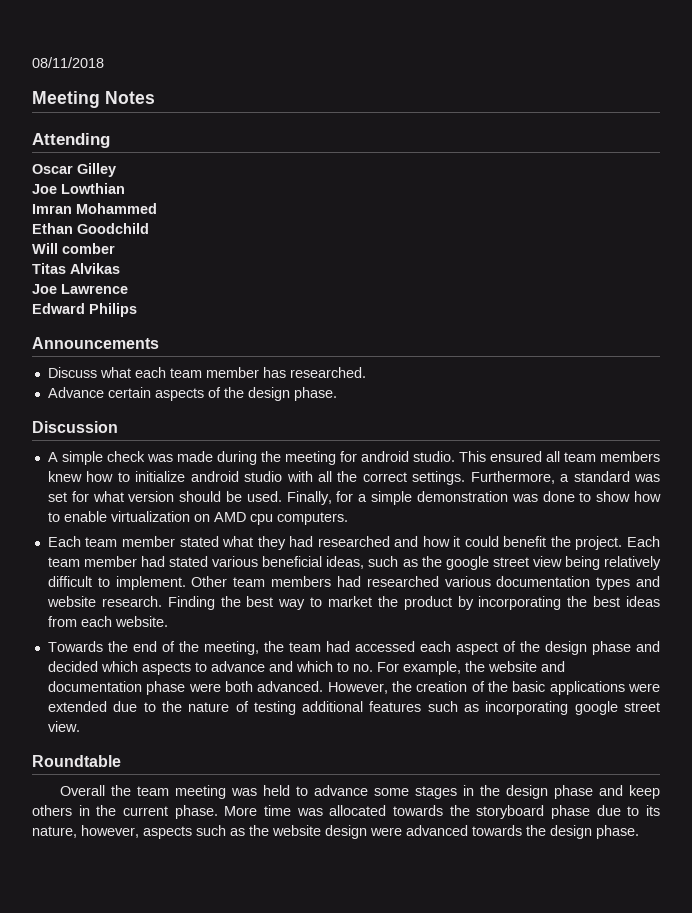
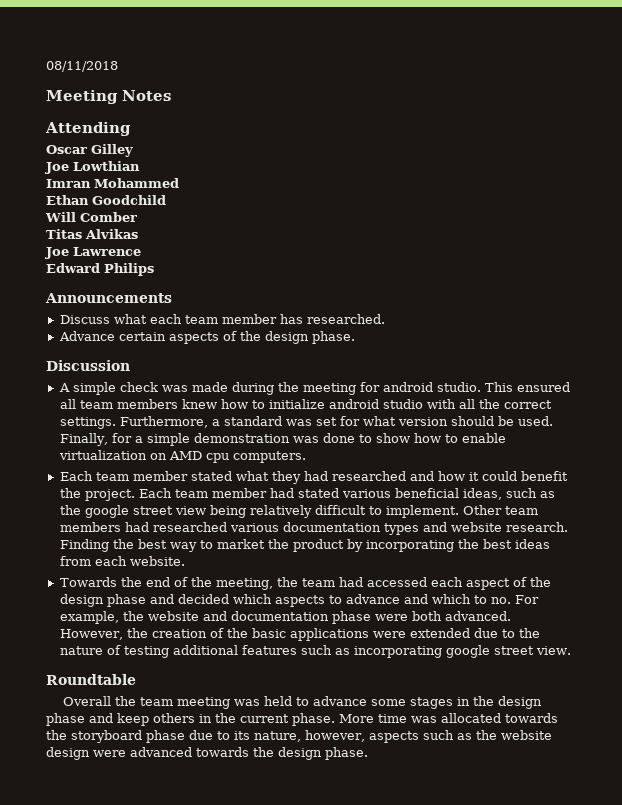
[62,243,115,254] comber -> [80,212,137,222] Comber

